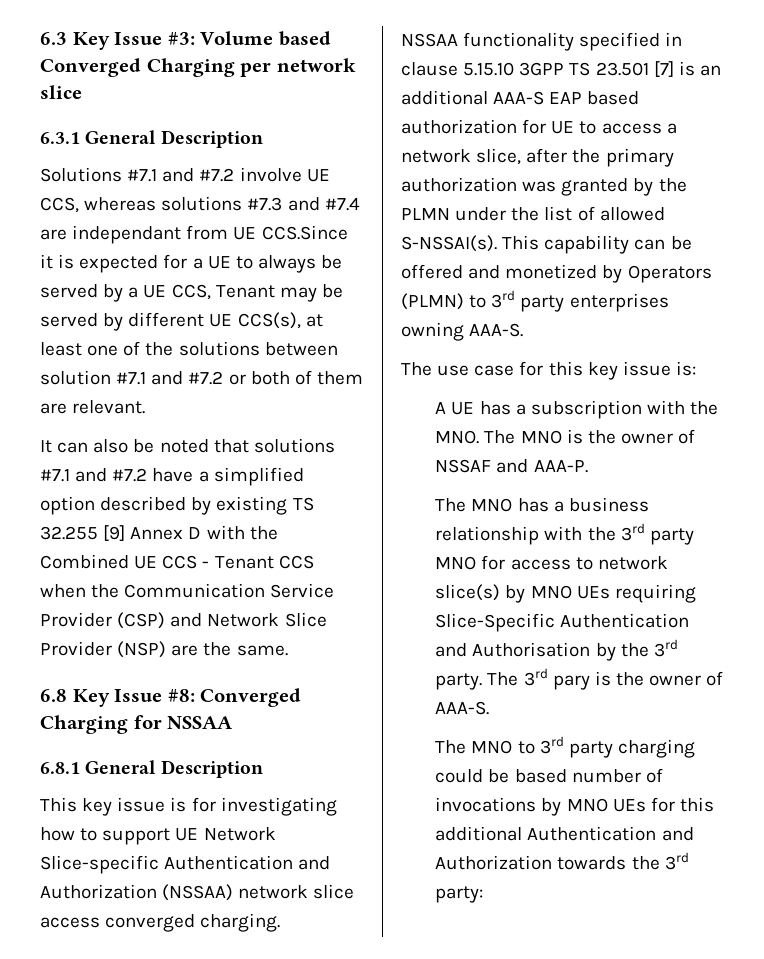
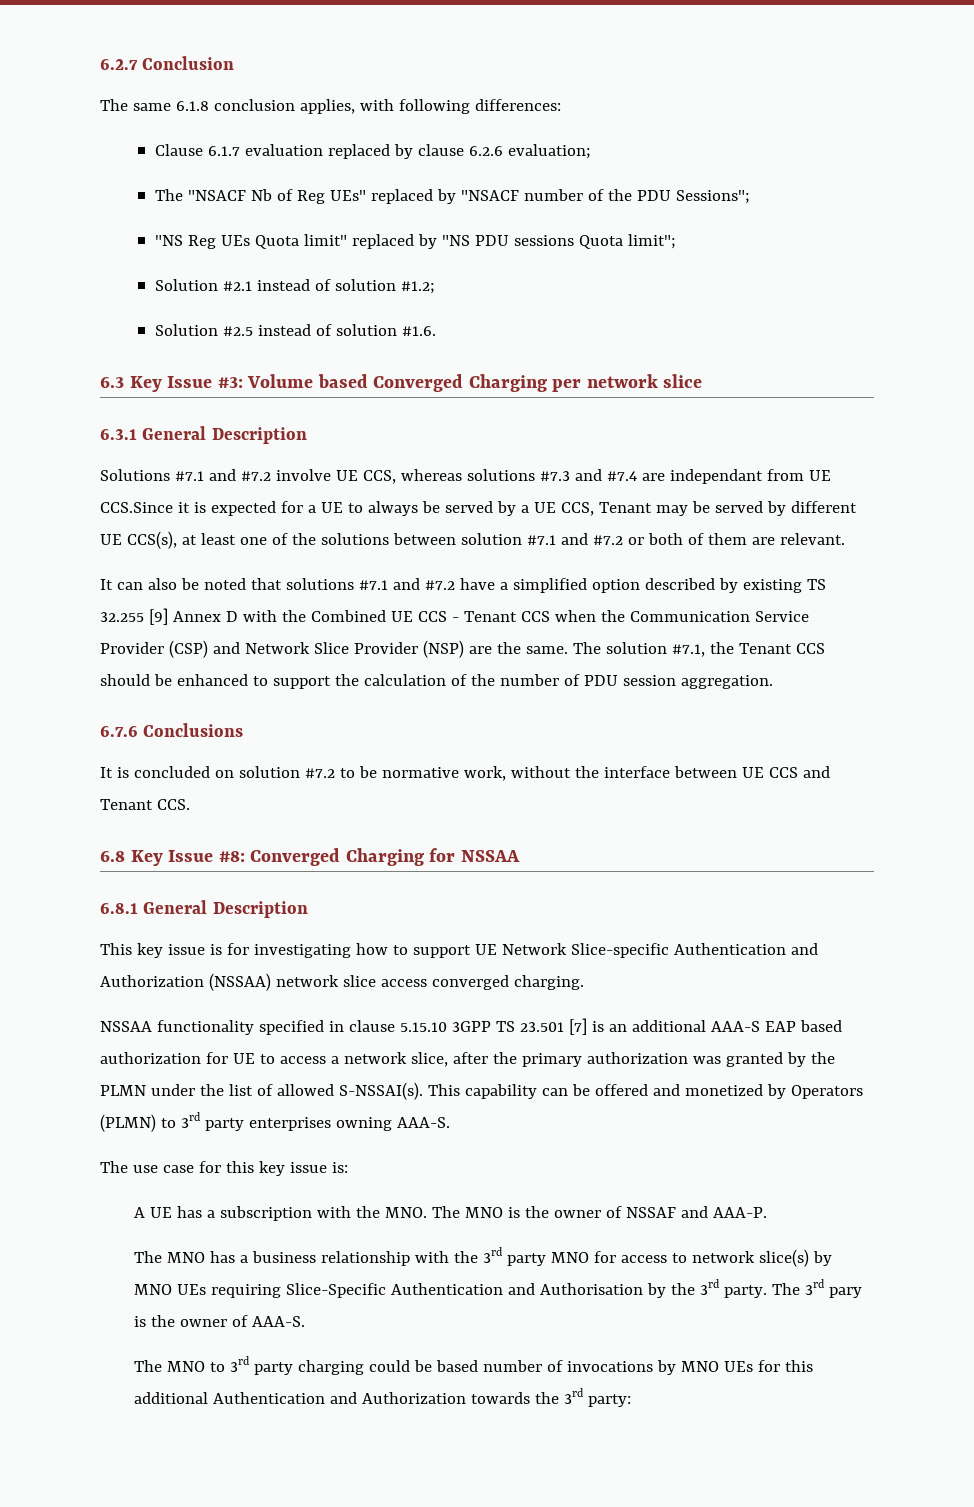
(40, 38) none -> [100,56,235,70] [100,99,561,114] [154,144,591,159] [154,189,750,204] [154,234,676,249] [154,279,435,294] [154,324,436,336] 6.2.7 Conclusion // The same 6.1.8 conclusion applies, with following differences: // Clause 6.1.7 evaluation replaced by clause 6.2.6 evaluation; // The "NSACF Nb of Reg UEs" replaced by "NSACF number of the PDU Sessions"; // "NS Reg UEs Quota limit" replaced by "NS PDU sessions Quota limit"; // Solution #2.1 instead of solution #1.2; // Solution #2.5 instead of solution #1.6. //
(288, 650) none -> [572,642,825,657] [100,674,773,689] [100,723,244,737] [100,766,830,781] [100,799,190,810] The solution #7.1, the Tenant CCS should be enhanced to support the calculation of the number of PDU session aggregation. // 6.7.6 Conclusions // It is concluded on solution #7.2 to be normative work, without the interface between UE CCS and Tenant CCS.

